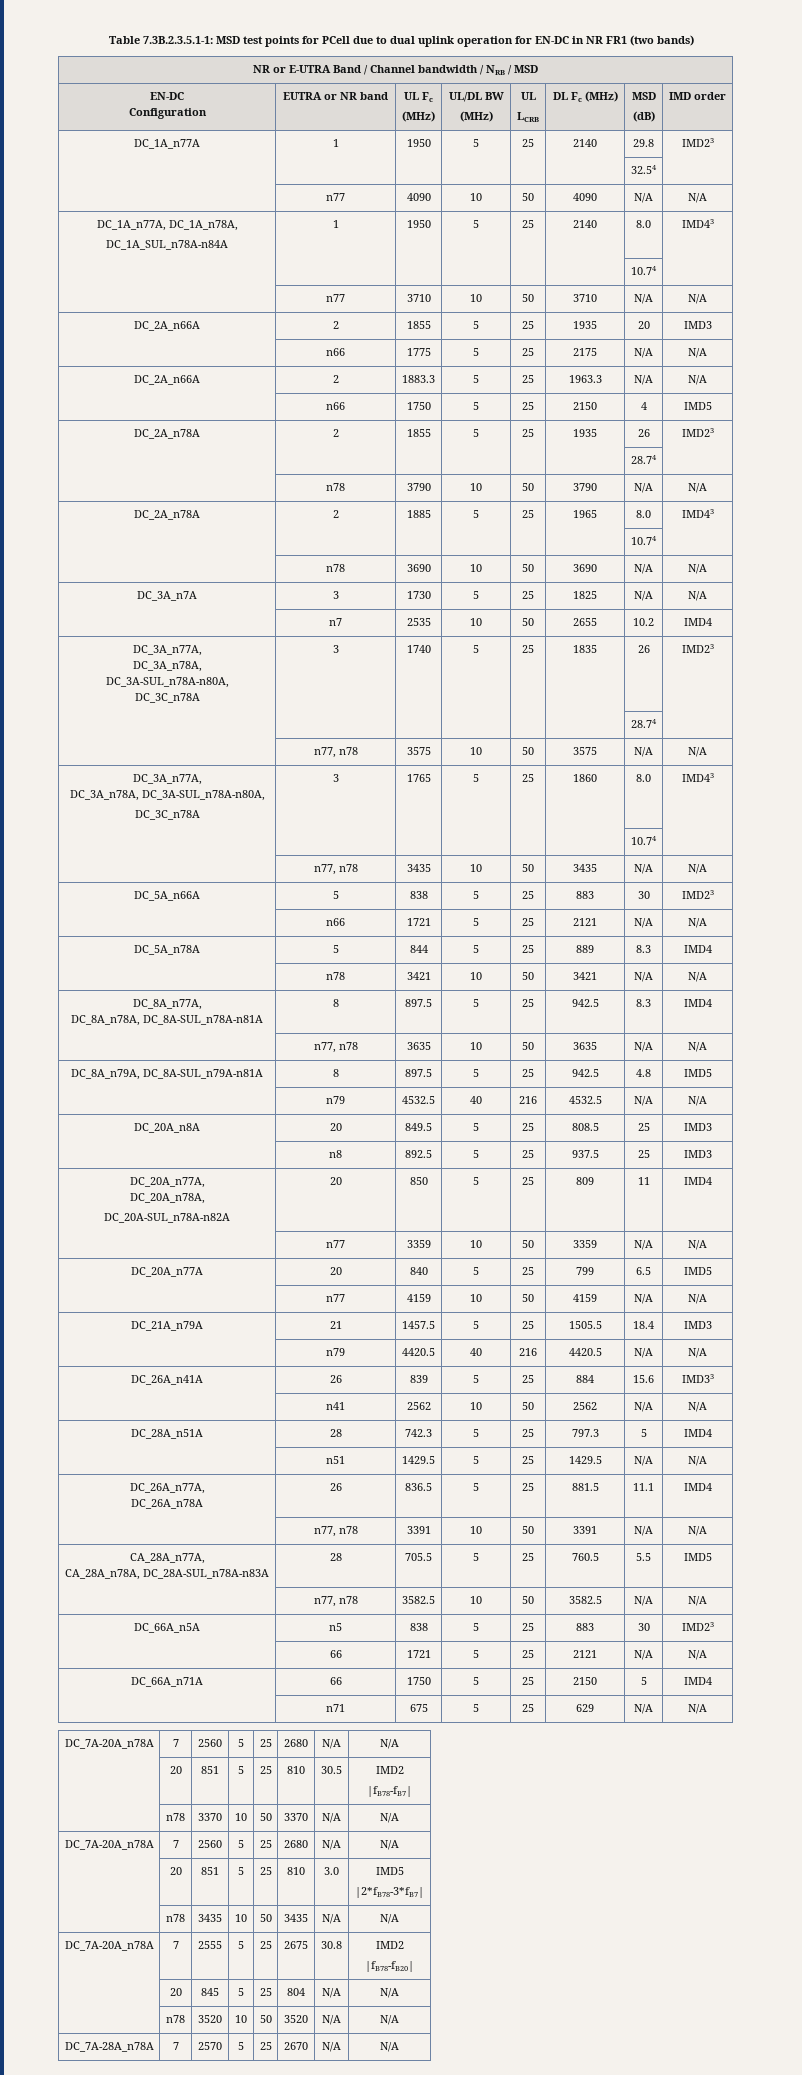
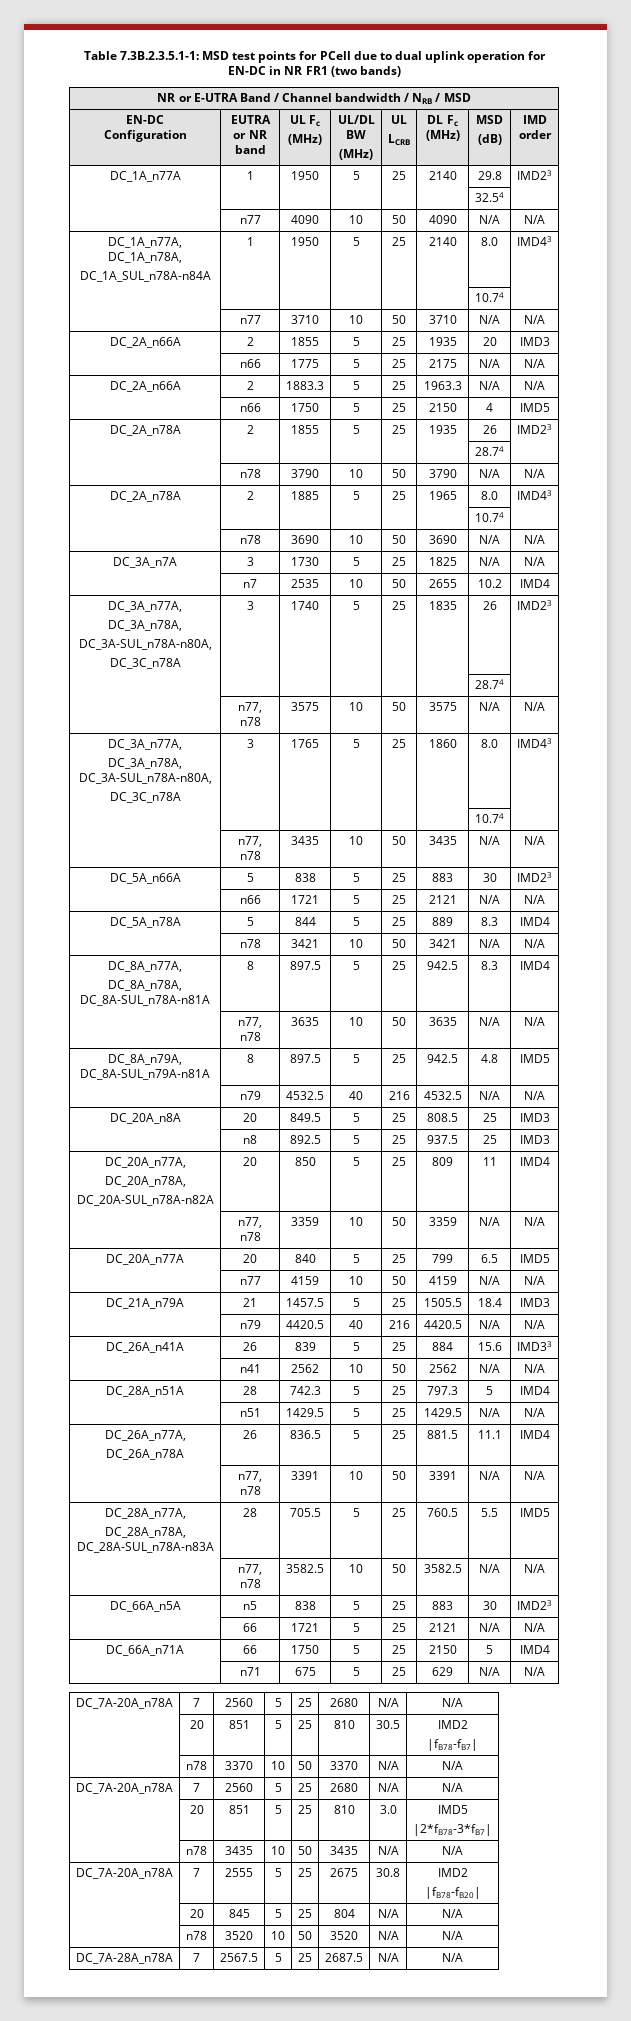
[326,1240,345,1248] n77 -> [238,1217,262,1228] [239,1232,261,1241] n77, n78
[129,1553,205,1564] [65,1569,140,1580] CA_28A_n77A, // CA_28A_n78A, -> [104,1508,186,1519] [104,1527,186,1538] DC_28A_n77A, // DC_28A_n78A,
[198,2042,222,2050] [238,2042,244,2050] [259,2042,272,2050] [284,2042,308,2050] 2570 | 5 | 25 | 2670 -> [220,1953,258,1962] [274,1953,282,1962] [298,1953,312,1962] [325,1953,363,1962] 2567.5 | 5 | 25 | 2687.5

